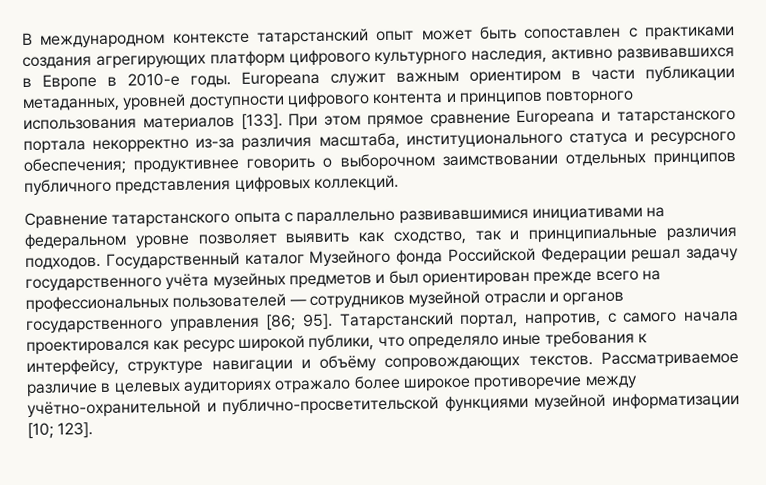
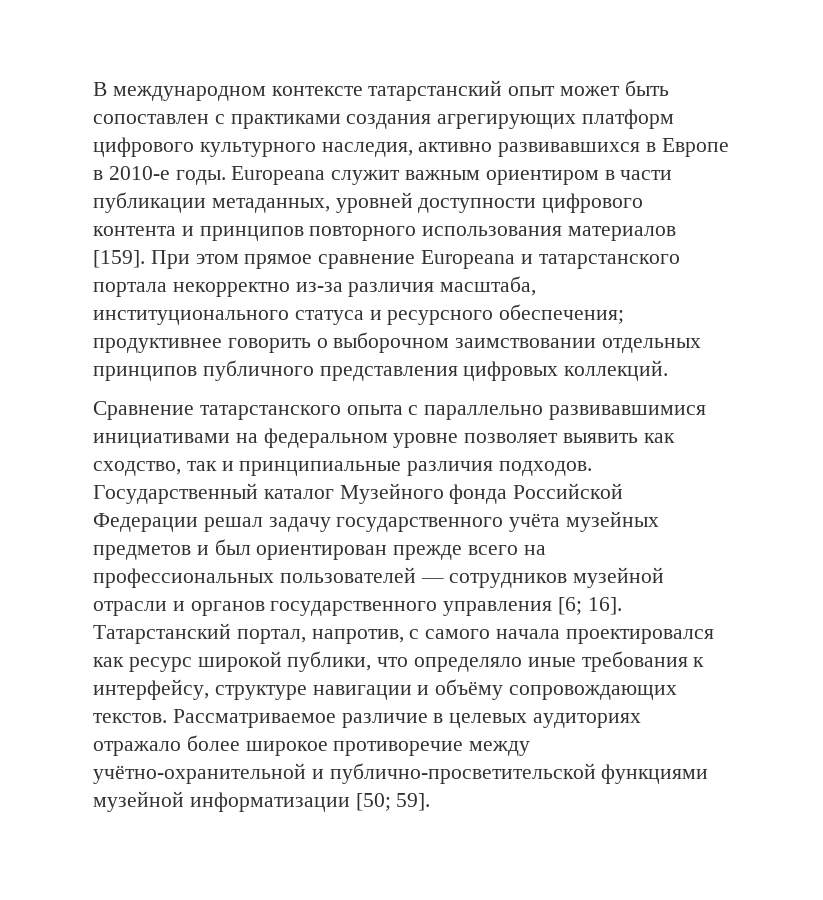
[240,113,283,130] [133]. -> [93,250,145,268] [159].
[265,313,333,331] [86; 95]. -> [558,597,622,615] [6; 16].
[27,422,94,439] [10; 123]. -> [355,793,431,811] [50; 59].

